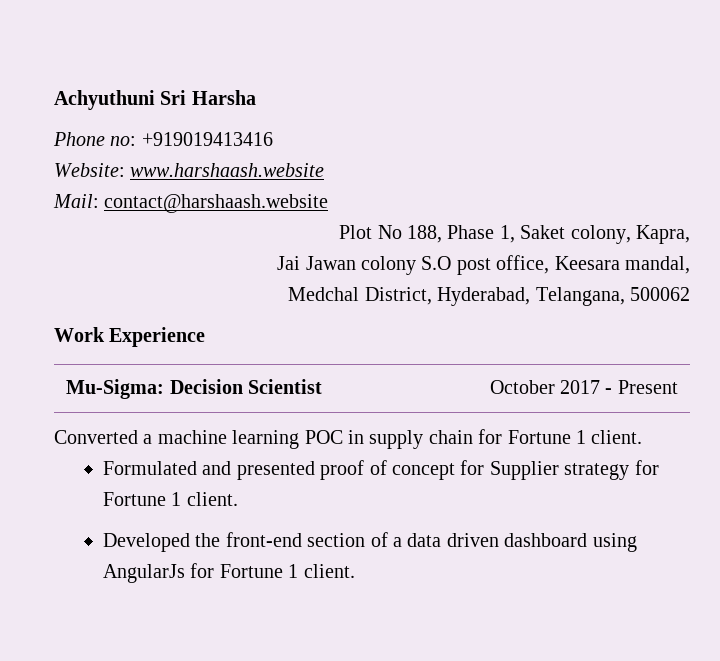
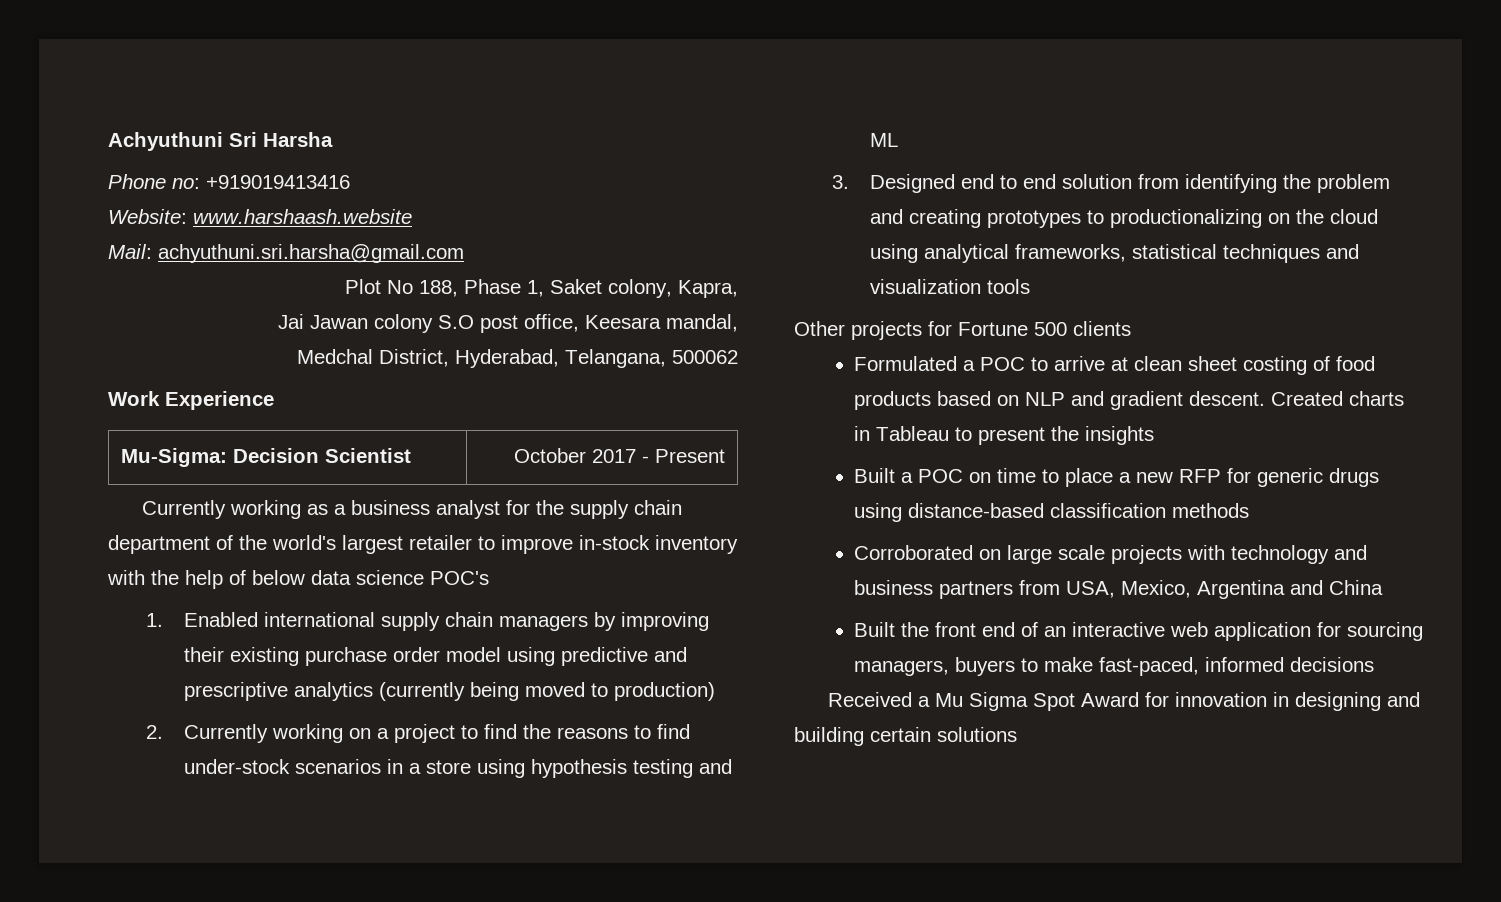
[104,194,329,213] contact@harshaash.website -> [158,244,464,263] achyuthuni.sri.harsha@gmail.com
[54,429,643,449] [103,460,659,480] [103,492,238,506] [103,532,637,552] [103,563,355,583] Converted a machine learning POC in supply chain for Fortune 1 client. // Formulated and presented proof of concept for Supplier strategy for Fortune 1 client. // Developed the front-end section of a data driven dashboard using AngularJs for Fortune 1 client. -> [142,500,683,519] [108,535,738,554] [107,570,489,589] [145,612,709,631] [183,647,687,666] [183,682,715,701] [145,724,690,743] [183,759,732,778] [869,133,898,147] [831,174,1390,193] [869,209,1378,228] [869,244,1359,263] [869,279,1030,294] [794,321,1131,340] [854,356,1376,375] [854,391,1405,410] [854,426,1155,445] [854,468,1380,487] [854,503,1250,522] [854,545,1368,564] [854,580,1384,599] [854,622,1424,641] [854,657,1375,676] [828,692,1421,711] [794,727,1017,746] Currently working as a business analyst for the supply chain department of the world's largest retailer to improve in-stock inventory with the help of below data science POC's // 1. Enabled international supply chain managers by improving their existing purchase order model using predictive and prescriptive analytics (currently being moved to production) // 2. Currently working on a project to find the reasons to find under-stock scenarios in a store using hypothesis testing and ML // 3. Designed end to end solution from identifying the problem and creating prototypes to productionalizing on the cloud using analytical frameworks, statistical techniques and visualization tools // Other projects for Fortune 500 clients // Formulated a POC to arrive at clean sheet costing of food products based on NLP and gradient descent. Created charts in Tableau to present the insights // Built a POC on time to place a new RFP for generic drugs using distance-based classification methods // Corroborated on large scale projects with technology and business partners from USA, Mexico, Argentina and China // Built the front end of an interactive web application for sourcing managers, buyers to make fast-paced, informed decisions // Received a Mu Sigma Spot Award for innovation in designing and building certain solutions

